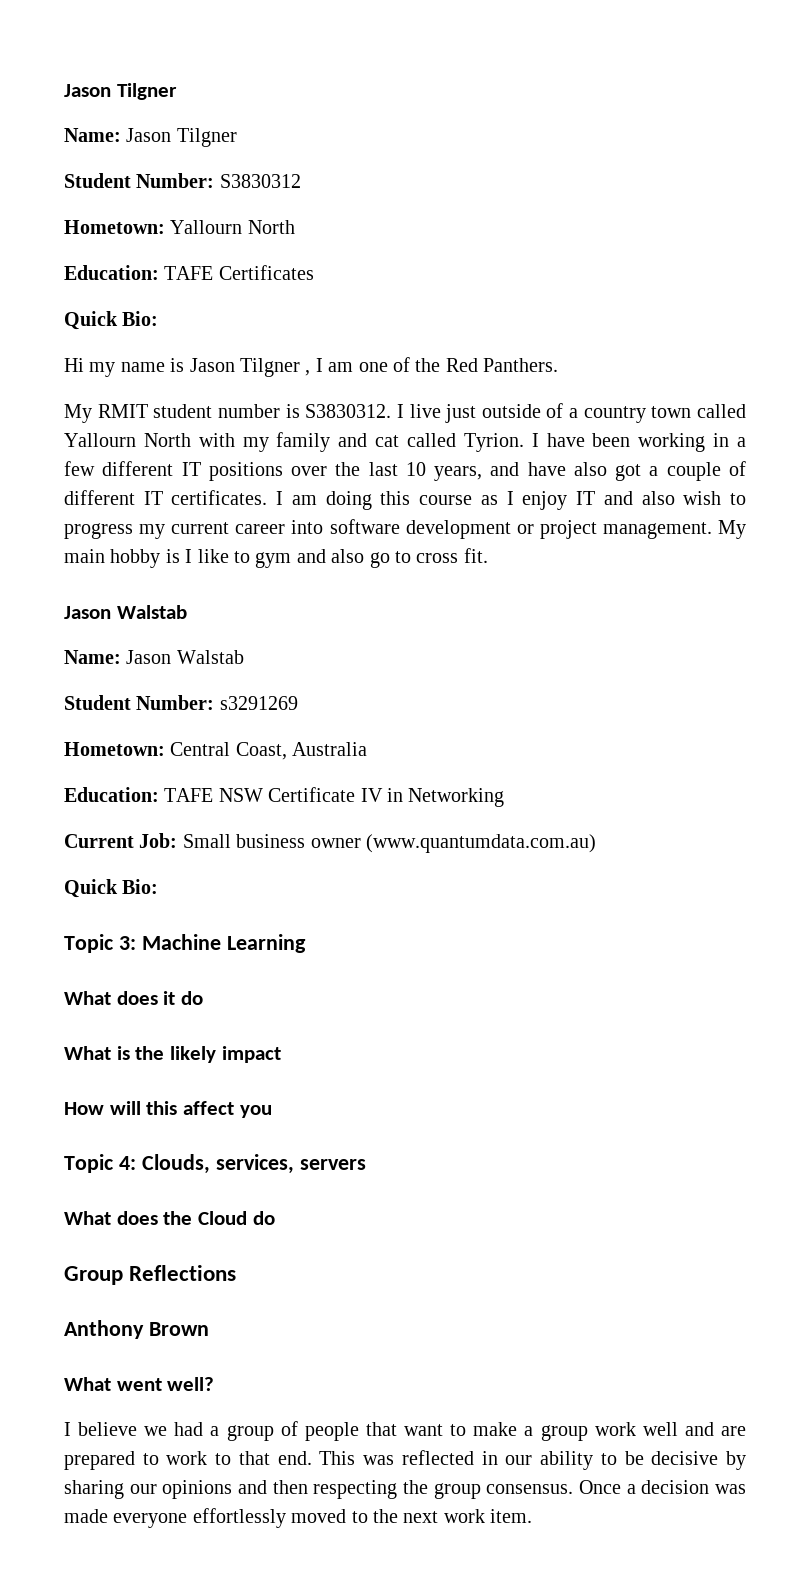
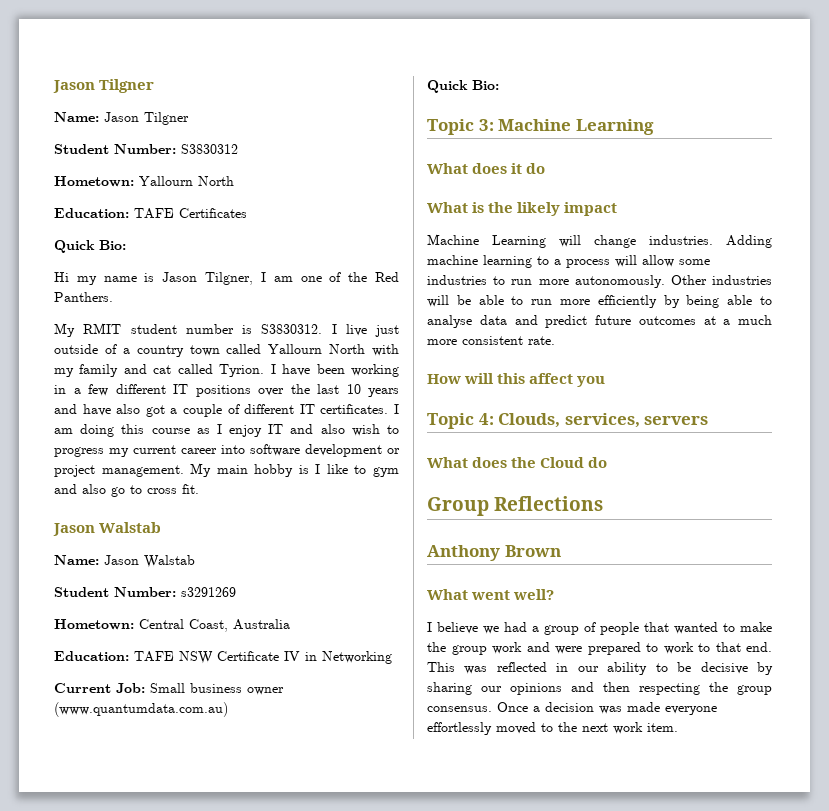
[240,358,311,377] Tilgner , -> [205,272,254,285] Tilgner,
[434,466,483,481] years, -> [368,388,399,397] years
(281, 1054) none -> [427,234,772,248] [427,255,710,268] [427,275,772,288] [427,295,772,308] [427,315,772,328] [427,336,555,345] // Machine Learning will change industries. Adding machine learning to a process will allow some industries to run more autonomously. Other industries will be able to run more efficiently by being able to analyse data and predict future outcomes at a much more consistent rate.
[404,1424,444,1436] want -> [674,622,718,634] wanted
[524,1426,534,1436] a -> [427,642,446,652] the
[642,1422,747,1436] well and are -> [526,642,582,654] and were

